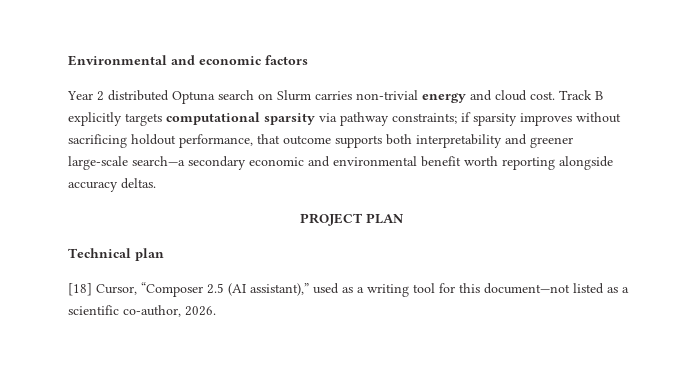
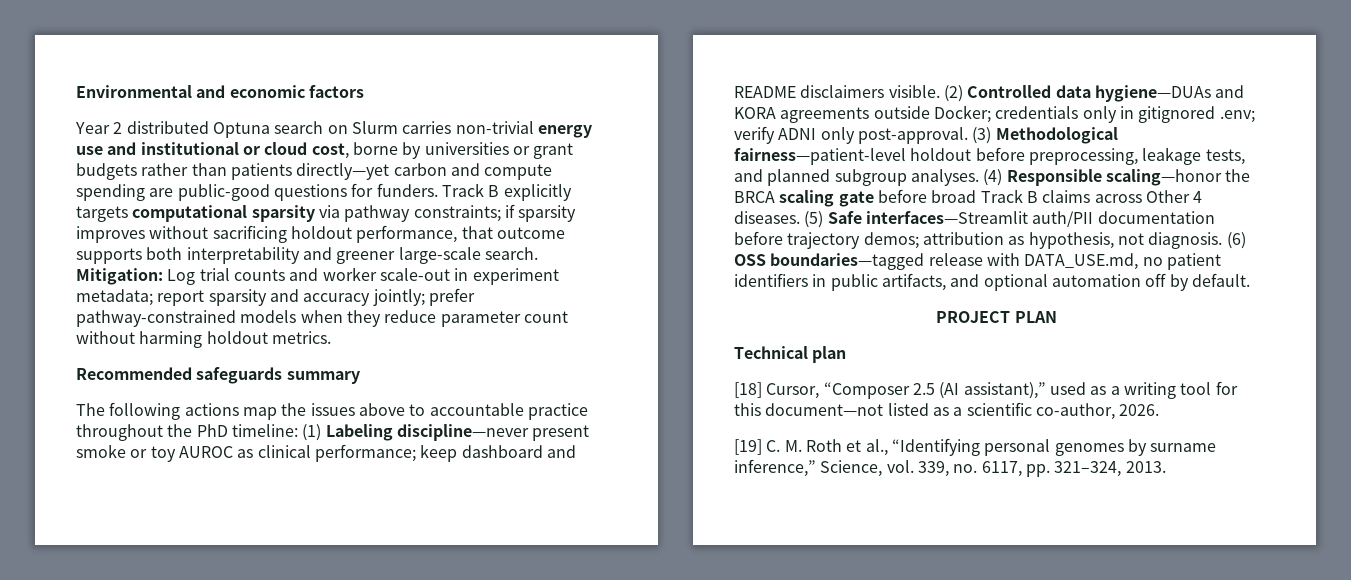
[470,90,555,101] and cloud cost. -> [76,142,574,159] [76,163,553,180] [76,183,438,201] use and institutional or cloud cost, borne by universities or grant budgets rather than patients directly—yet carbon and compute spending are public-good questions for funders.
[132,156,613,170] [68,178,156,192] search—a secondary economic and environmental benefit worth reporting alongside accuracy deltas. -> [484,247,538,260] [76,267,559,285] [76,288,475,306] [76,310,568,327] [76,331,331,348] [76,367,360,384] [76,402,588,420] [76,424,590,441] [76,444,576,462] [734,85,1245,102] [734,105,1255,123] [734,126,1118,144] [734,147,1245,165] [734,169,1251,186] [734,189,1203,207] [734,211,1215,228] [734,231,1246,249] [734,253,1221,270] [734,273,1250,291] search. Mitigation: Log trial counts and worker scale-out in experiment metadata; report sparsity and accuracy jointly; prefer pathway-constrained models when they reduce parameter count without harming holdout metrics. // Recommended safeguards summary // The following actions map the issues above to accountable practice throughout the PhD timeline: (1) Labeling discipline—never present smoke or toy AUROC as clinical performance; keep dashboard and README disclaimers visible. (2) Controlled data hygiene—DUAs and KORA agreements outside Docker; credentials only in gitignored .env; verify ADNI only post-approval. (3) Methodological fairness—patient-level holdout before preprocessing, leakage tests, and planned subgroup analyses. (4) Responsible scaling—honor the BRCA scaling gate before broad Track B claims across Other 4 diseases. (5) Safe interfaces—Streamlit auth/PII documentation before trajectory demos; attribution as hypothesis, not diagnosis. (6) OSS boundaries—tagged release with DATA_USE.md, no patient identifiers in public artifacts, and optional automation off by default.
(216, 311) none -> [734,438,1217,456] [734,459,1166,477] // [19] C. M. Roth et al., “Identifying personal genomes by surname inference,” Science, vol. 339, no. 6117, pp. 321–324, 2013.

